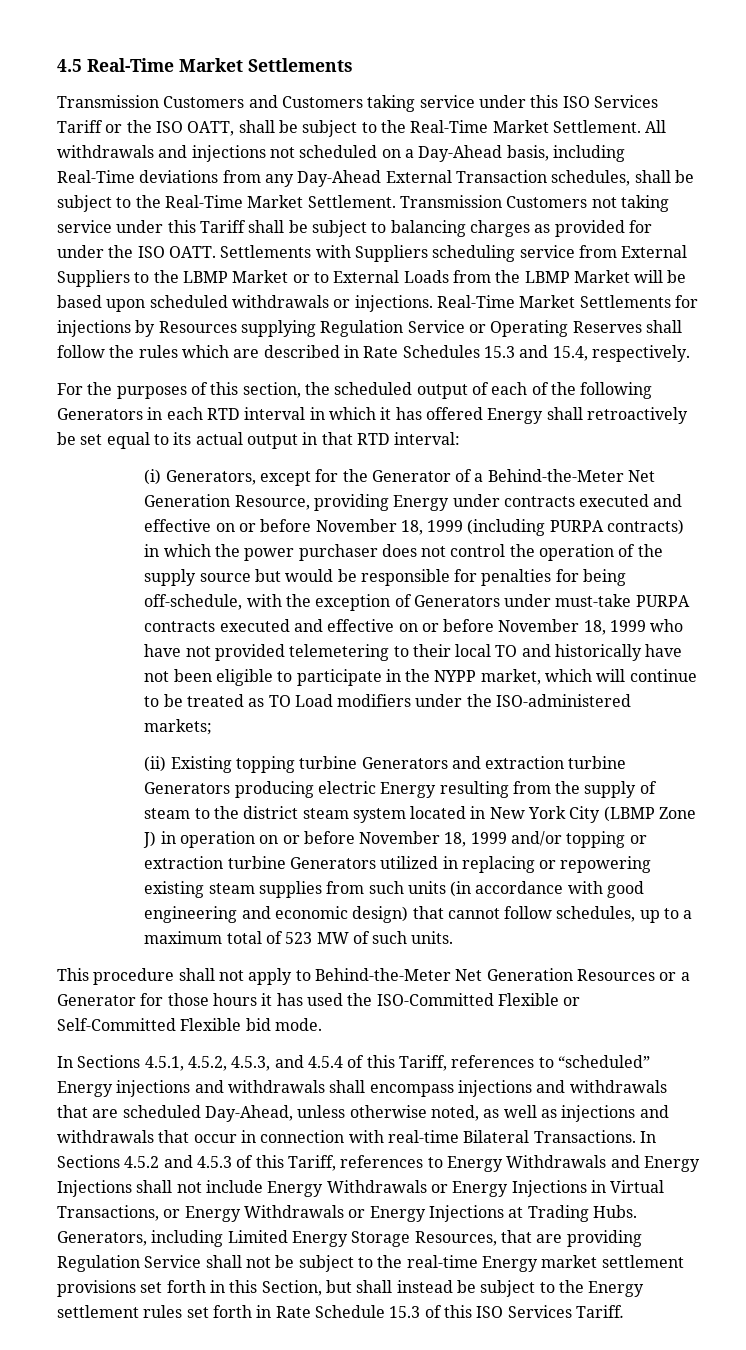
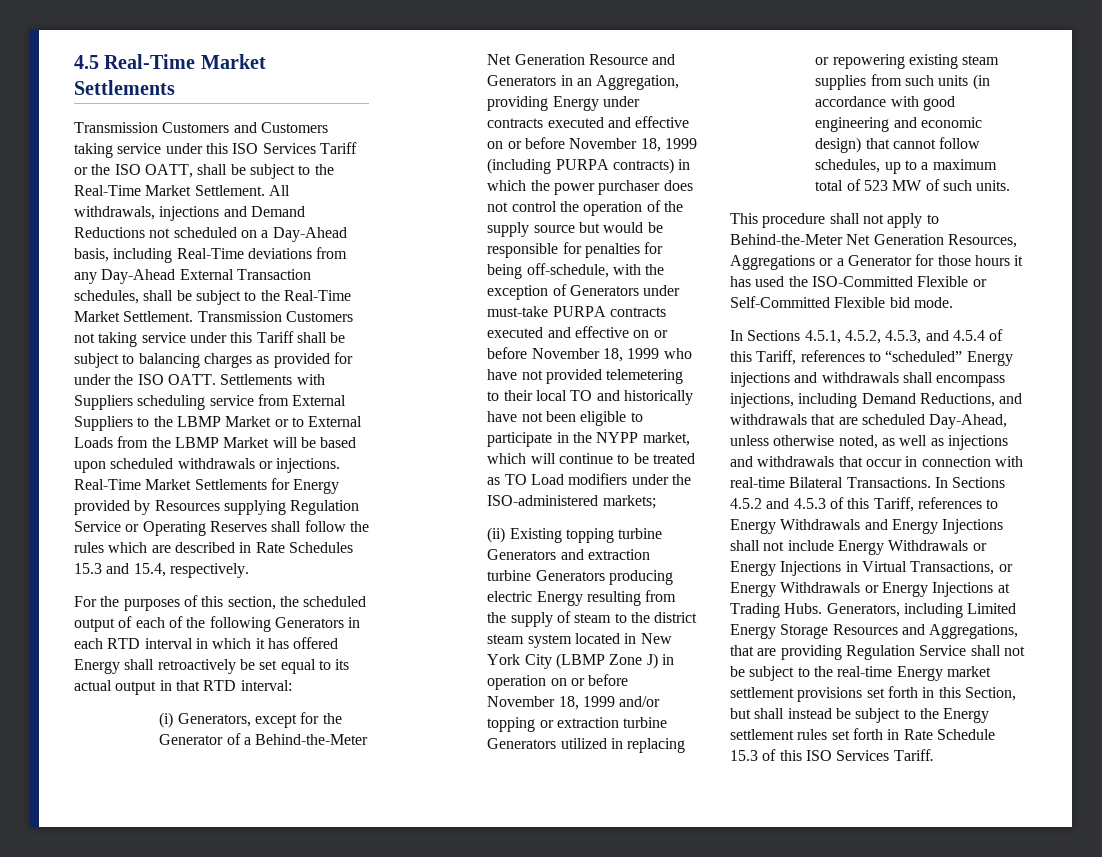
[57,145,266,162] withdrawals and injections -> [74,206,305,221] [74,227,145,238] withdrawals, injections and Demand Reductions
[57,320,131,337] injections -> [293,479,340,494] [74,500,130,515] Energy provided
[234,495,310,510] Resource, -> [588,54,676,65] [487,75,680,90] Resource and Generators in an Aggregation,
[576,969,655,981] Resources -> [947,234,1017,248] [730,255,815,270] Resources, Aggregations
[457,1080,532,1097] injections -> [730,393,995,408] injections, including Demand Reductions,
[414,1231,497,1246] Resources, -> [832,624,1019,639] Resources and Aggregations,

